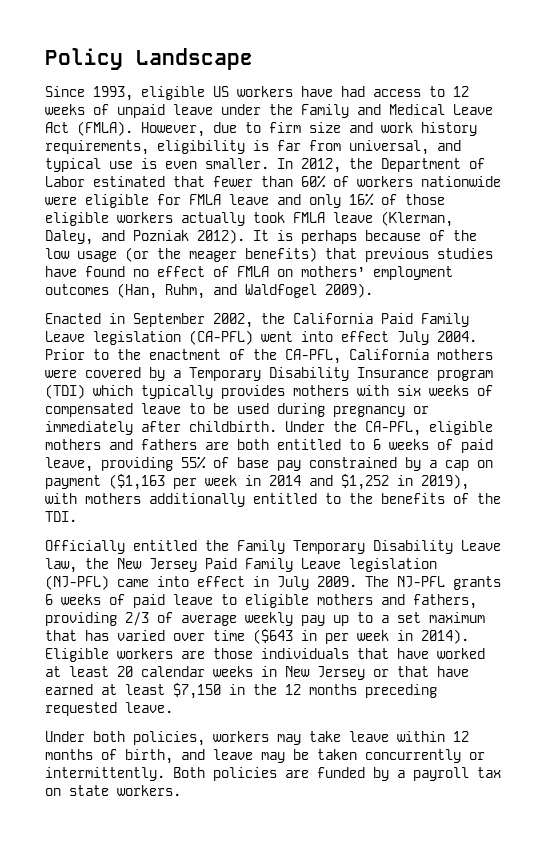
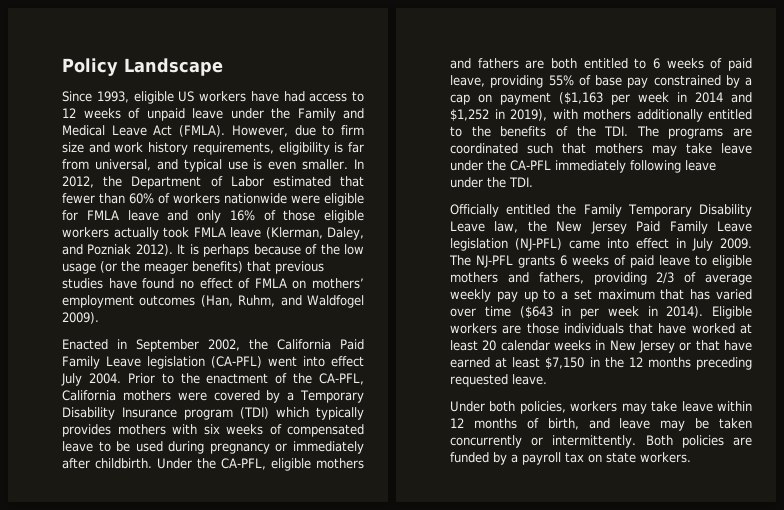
(77, 516) none -> [636,126,752,139] [450,143,752,156] [450,160,716,173] [450,177,533,188] The programs are coordinated such that mothers may take leave under the CA-PFL immediately following leave under the TDI.

